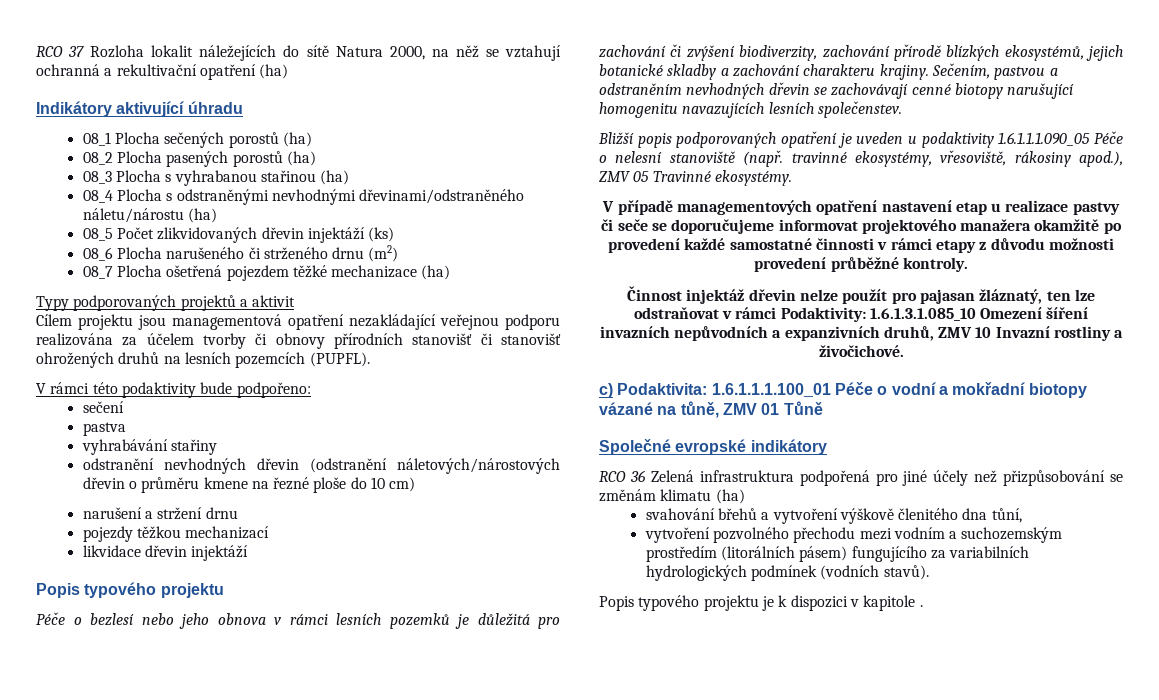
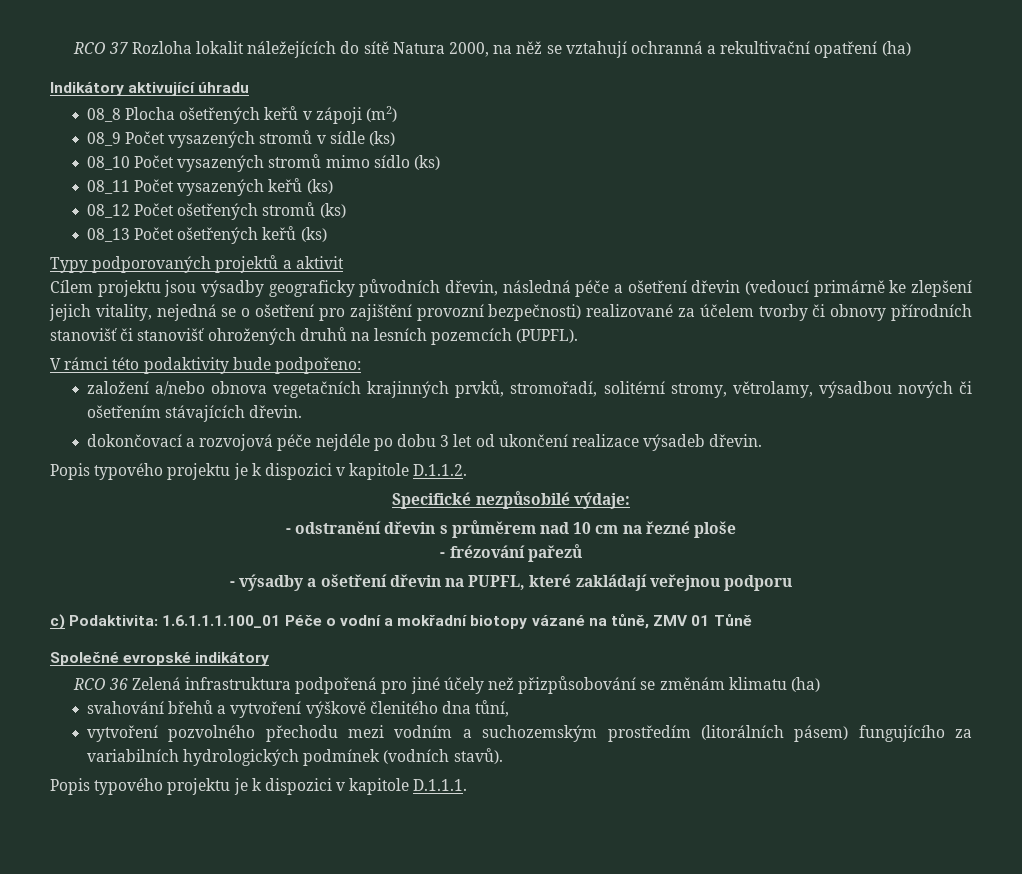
[82,132,312,148] [82,151,316,167] [82,170,350,186] [82,189,525,205] [82,208,217,223] [82,227,395,243] [82,245,399,262] [82,265,451,281] 08_1 Plocha sečených porostů (ha) // 08_2 Plocha pasených porostů (ha) // 08_3 Plocha s vyhrabanou stařinou (ha) // 08_4 Plocha s odstraněnými nevhodnými dřevinami/odstraněného náletu/nárostu (ha) // 08_5 Počet zlikvidovaných dřevin injektáží (ks) // 08_6 Plocha narušeného či strženého drnu (m2) // 08_7 Plocha ošetřená pojezdem těžké mechanizace (ha) -> [86,106,398,124] [86,130,396,148] [86,154,441,172] [86,178,333,196] [86,202,346,220] [86,226,327,244] 08_8 Plocha ošetřených keřů v zápoji (m2) // 08_9 Počet vysazených stromů v sídle (ks) // 08_10 Počet vysazených stromů mimo sídlo (ks) // 08_11 Počet vysazených keřů (ks) // 08_12 Počet ošetřených stromů (ks) // 08_13 Počet ošetřených keřů (ks)
[172,314,560,330] [36,333,113,346] managementová opatření nezakládající veřejnou podporu realizována -> [201,279,972,297] [49,304,674,321] výsadby geograficky původních dřevin, následná péče a ošetření dřevin (vedoucí primárně ke zlepšení jejich vitality, nejedná se o ošetření pro zajištění provozní bezpečnosti) realizované
[82,401,124,413] [82,422,126,436] [81,439,217,455] [82,458,560,474] [82,477,416,493] [82,507,238,520] [82,526,270,542] [82,545,249,561] [36,582,224,598] [36,612,560,629] [599,44,1123,61] [599,63,1058,80] [599,82,1075,99] [599,101,902,118] [598,131,1123,148] [599,150,1123,167] [599,170,792,186] [602,200,1120,215] [601,219,1122,234] [608,238,1114,253] [754,257,968,272] [627,286,1095,304] [633,307,1089,322] [599,326,1124,341] [818,345,904,357] sečení // pastva // vyhrabávání stařiny // odstranění nevhodných dřevin (odstranění náletových/nárostových dřevin o průměru kmene na řezné ploše do 10 cm) // narušení a stržení drnu // pojezdy těžkou mechanizací // likvidace dřevin injektáží // Popis typového projektu // Péče o bezlesí nebo jeho obnova v rámci lesních pozemků je důležitá pro zachování či zvýšení biodiverzity, zachování přírodě blízkých ekosystémů, jejich botanické skladby a zachování charakteru krajiny. Sečením, pastvou a odstraněním nevhodných dřevin se zachovávají cenné biotopy narušující homogenitu navazujících lesních společenstev. // Bližší popis podporovaných opatření je uveden u podaktivity 1.6.1.1.1.090_05 Péče o nelesní stanoviště (např. travinné ekosystémy, vřesoviště, rákosiny apod.), ZMV 05 Travinné ekosystémy. // V případě managementových opatření nastavení etap u realizace pastvy či seče se doporučujeme informovat projektového manažera okamžitě po provedení každé samostatné činnosti v rámci etapy z důvodu možnosti provedení průběžné kontroly. // Činnost injektáž dřevin nelze použít pro pajasan žláznatý, ten lze odstraňovat v rámci Podaktivity: 1.6.1.3.1.085_10 Omezení šíření invazních nepůvodních a expanzivních druhů, ZMV 10 Invazní rostliny a živočichové. -> [86,380,972,398] [86,405,303,422] [86,434,763,451] [50,463,468,480] [392,491,630,509] [286,520,736,538] [440,544,582,562] [230,574,792,591] založení a/nebo obnova vegetačních krajinných prvků, stromořadí, solitérní stromy, větrolamy, výsadbou nových či ošetřením stávajících dřevin. // dokončovací a rozvojová péče nejdéle po dobu 3 let od ukončení realizace výsadeb dřevin. // Popis typového projektu je k dispozici v kapitole D.1.1.2. // Specifické nezpůsobilé výdaje: // - odstranění dřevin s průměrem nad 10 cm na řezné ploše // - frézování pařezů // - výsadby a ošetření dřevin na PUPFL, které zakládají veřejnou podporu
[919,605,923,607] . -> [413,779,468,791] D.1.1.1.

